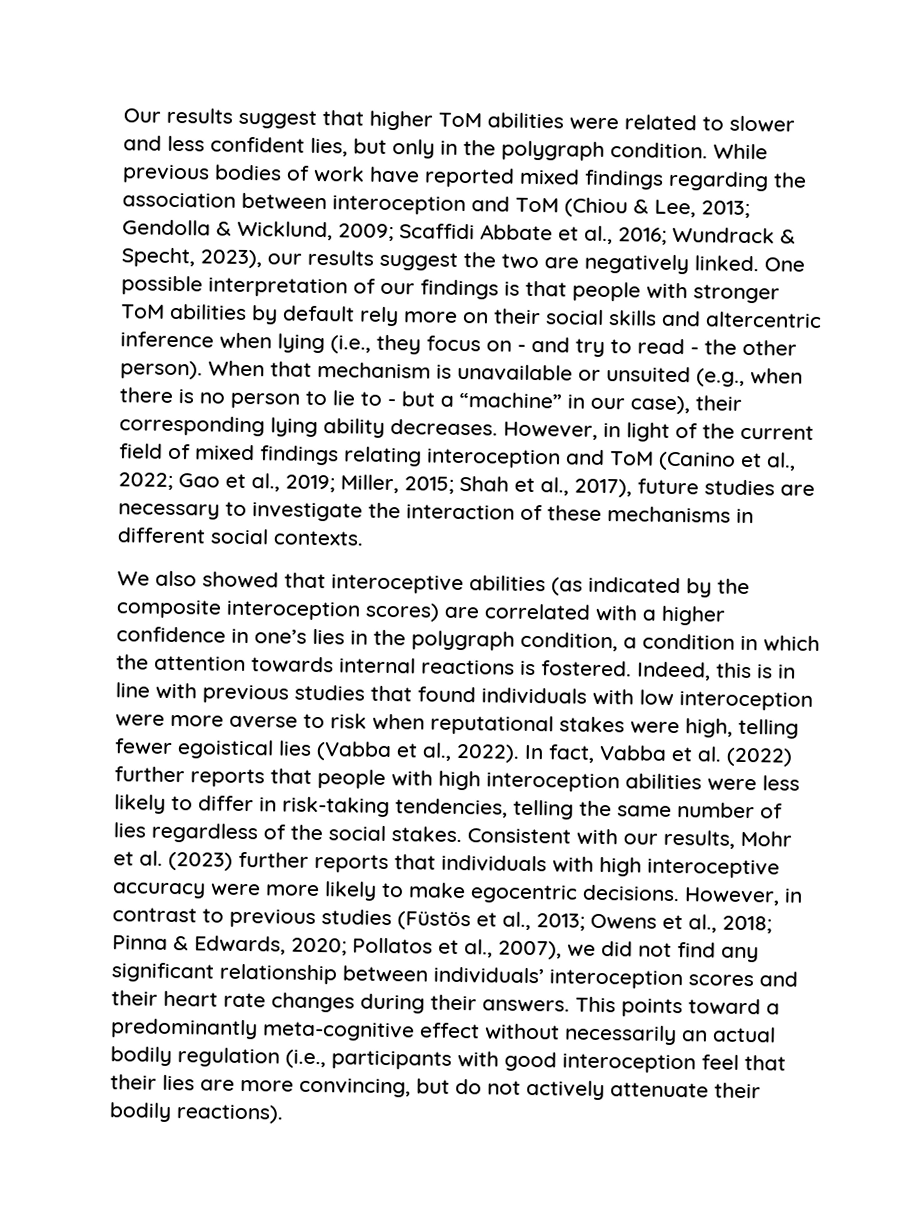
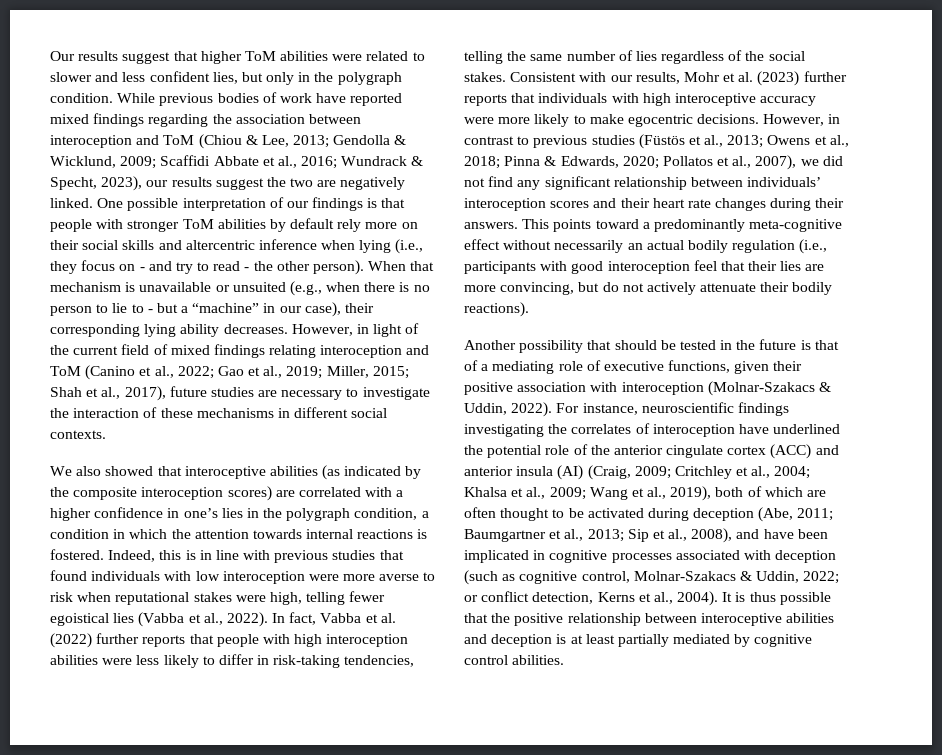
(284, 1114) none -> [464,339,839,353] [464,360,803,374] [464,381,831,396] [464,402,789,417] [464,423,841,437] [464,444,839,459] [464,465,811,480] [464,486,827,501] [464,507,834,522] [464,528,828,543] [464,550,837,563] [464,570,840,585] [464,591,831,606] [464,613,835,626] [464,634,813,647] [464,655,565,665] // Another possibility that should be tested in the future is that of a mediating role of executive functions, given their positive association with interoception (Molnar-Szakacs & Uddin, 2022). For instance, neuroscientific findings investigating the correlates of interoception have underlined the potential role of the anterior cingulate cortex (ACC) and anterior insula (AI) (Craig, 2009; Critchley et al., 2004; Khalsa et al., 2009; Wang et al., 2019), both of which are often thought to be activated during deception (Abe, 2011; Baumgartner et al., 2013; Sip et al., 2008), and have been implicated in cognitive processes associated with deception (such as cognitive control, Molnar-Szakacs & Uddin, 2022; or conflict detection, Kerns et al., 2004). It is thus possible that the positive relationship between interoceptive abilities and deception is at least partially mediated by cognitive control abilities.

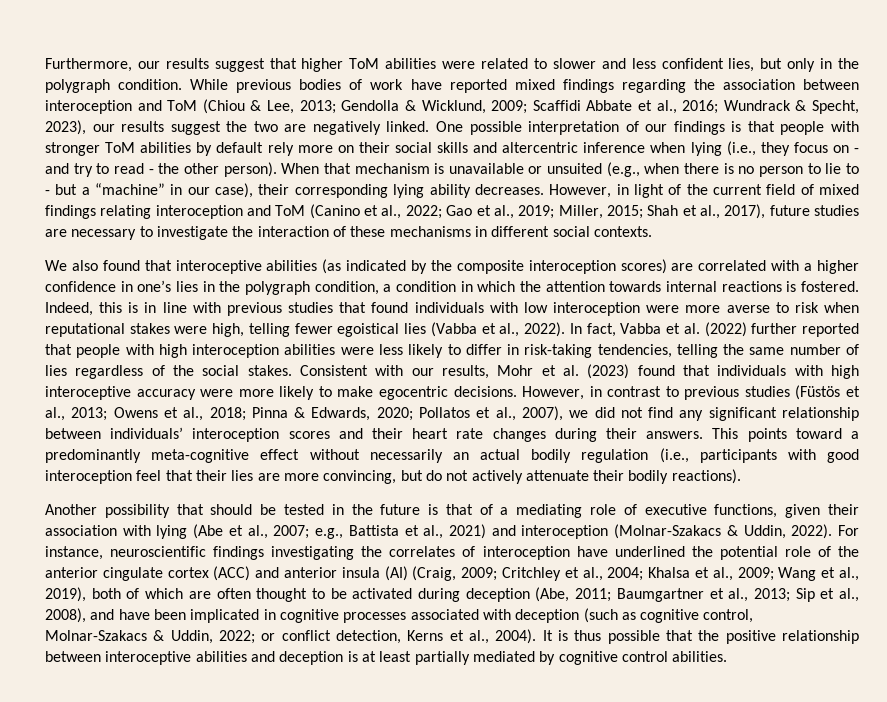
[50,51,75,61] Our -> [45,58,160,72] Furthermore, our
[105,466,154,476] showed -> [102,260,140,271] found
[142,635,186,647] reports -> [801,323,859,337] reported
[803,71,847,82] [464,94,507,106] further reports -> [637,365,675,376] found
[464,382,513,395] positive -> (859, 509) none
(618, 387) none -> [156,524,516,539] lying (Abe et al., 2007; e.g., Battista et al., 2021) and

